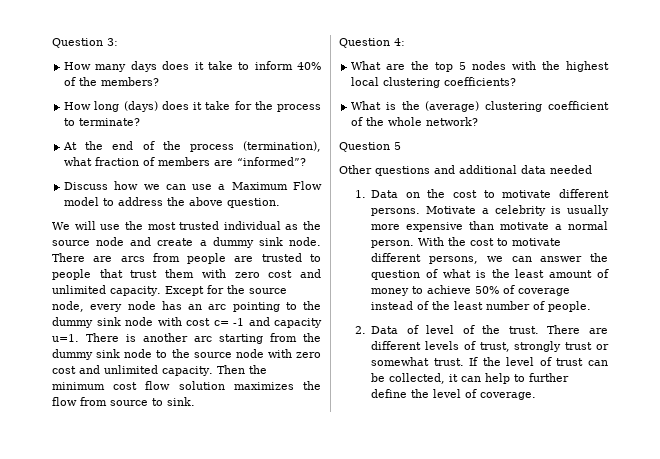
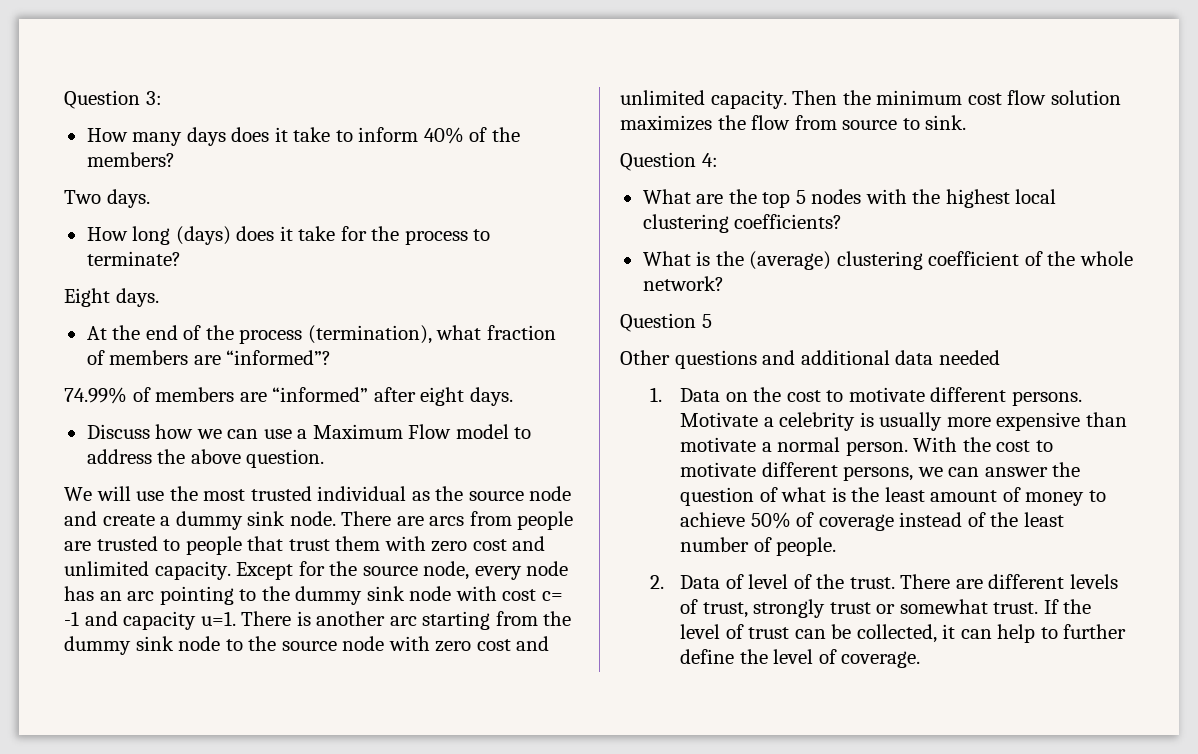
(160, 81) none -> [64,189,150,208] // Two days.
(141, 122) none -> [64,288,159,307] // Eight days.
(307, 161) none -> [64,387,513,406] // 74.99% of members are “informed” after eight days.

